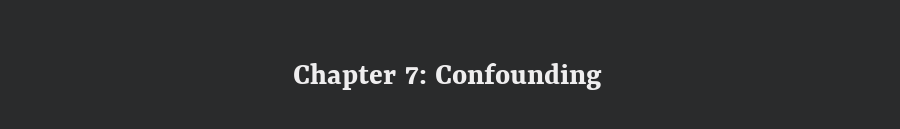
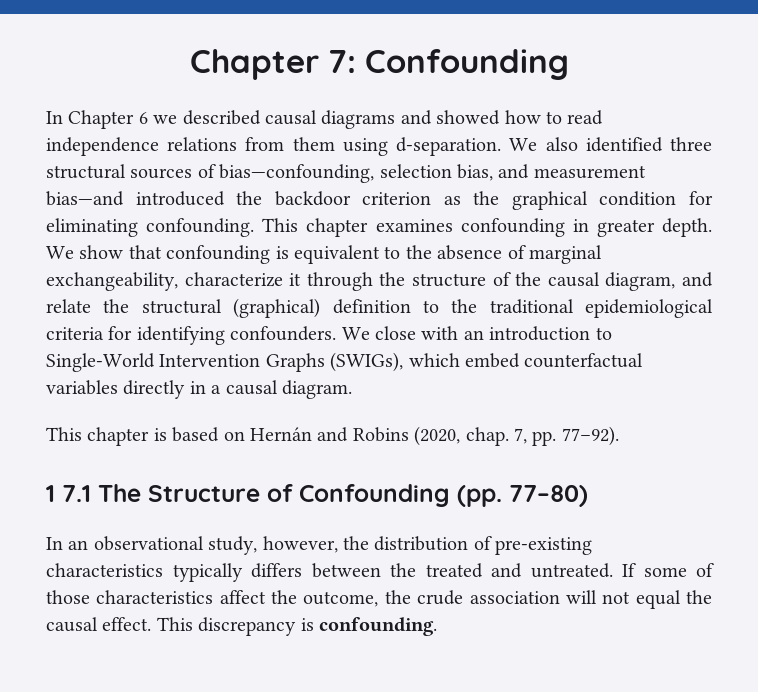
(603, 76) none -> [46,110,604,129] [46,137,712,156] [46,164,646,183] [46,191,713,210] [46,218,712,237] [46,245,602,264] [46,272,714,291] [46,298,713,318] [46,326,612,345] [46,352,644,372] [46,380,352,399] [46,426,619,446] [46,484,588,507] [46,536,593,555] [46,563,714,582] [46,590,713,609] [46,617,437,636] // In Chapter 6 we described causal diagrams and showed how to read independence relations from them using d-separation. We also identified three structural sources of bias—confounding, selection bias, and measurement bias—and introduced the backdoor criterion as the graphical condition for eliminating confounding. This chapter examines confounding in greater depth. We show that confounding is equivalent to the absence of marginal exchangeability, characterize it through the structure of the causal diagram, and relate the structural (graphical) definition to the traditional epidemiological criteria for identifying confounders. We close with an introduction to Single-World Intervention Graphs (SWIGs), which embed counterfactual variables directly in a causal diagram. // This chapter is based on Hernán and Robins (2020, chap. 7, pp. 77–92). // 1 7.1 The Structure of Confounding (pp. 77–80) // In an observational study, however, the distribution of pre-existing characteristics typically differs between the treated and untreated. If some of those characteristics affect the outcome, the crude association will not equal the causal effect. This discrepancy is confounding.

